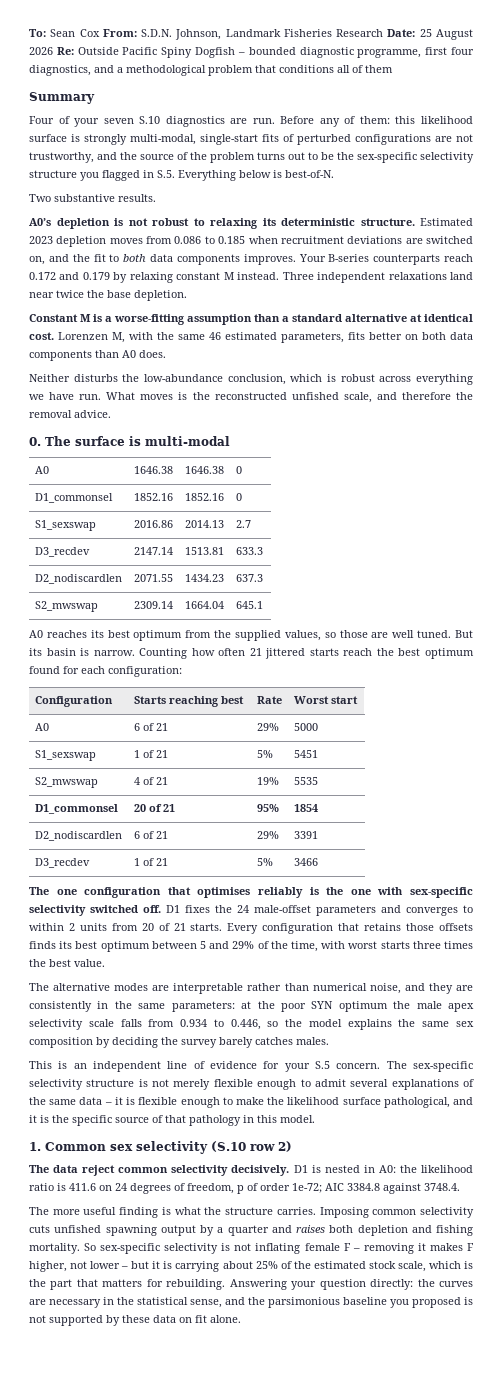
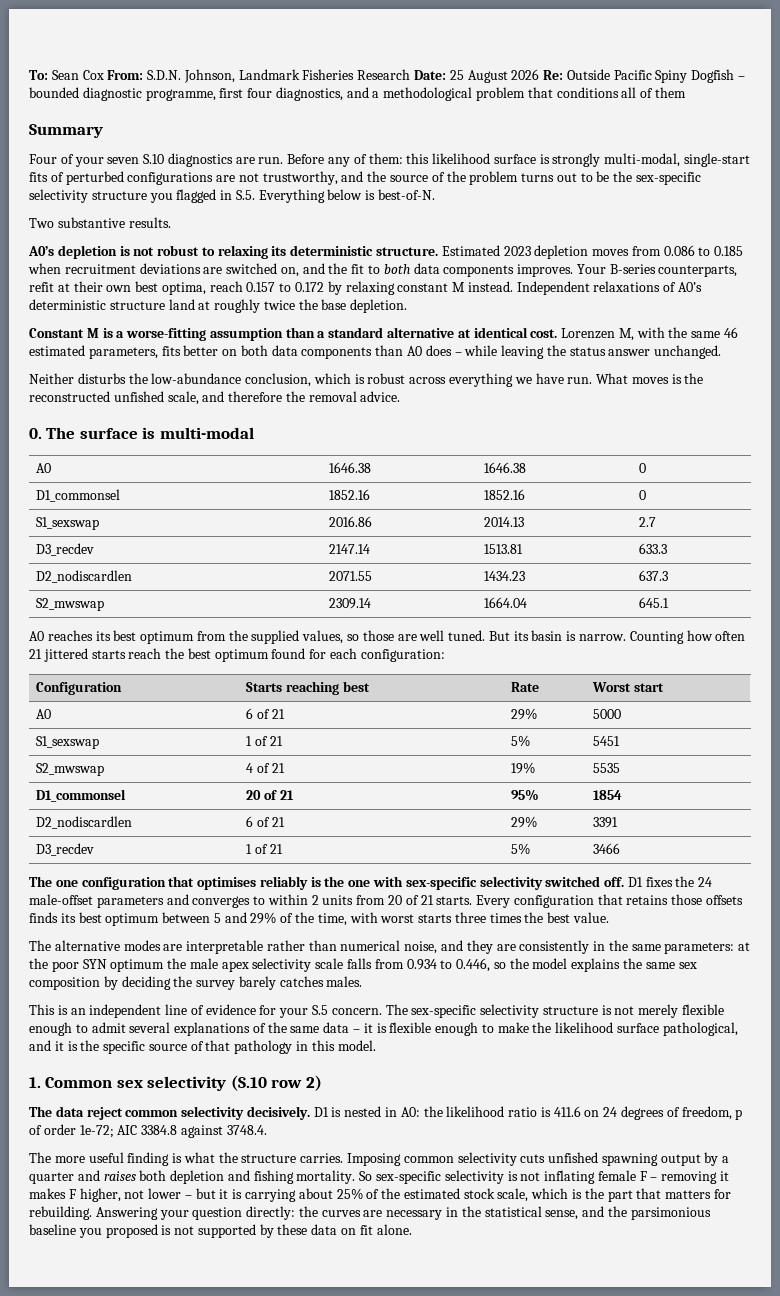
[373,254,473,265] [29,272,110,280] counterparts reach 0.172 and 0.179 -> [658,265,738,277] [29,281,325,295] counterparts, refit at their own best optima, reach 0.157 to 0.172
[282,272,473,283] [29,292,54,298] Three independent relaxations land near -> [516,281,703,295] [29,299,261,313] Independent relaxations of A0’s deterministic structure land at roughly
[139,350,166,358] does. -> [425,345,722,359] does – while leaving the status answer unchanged.

